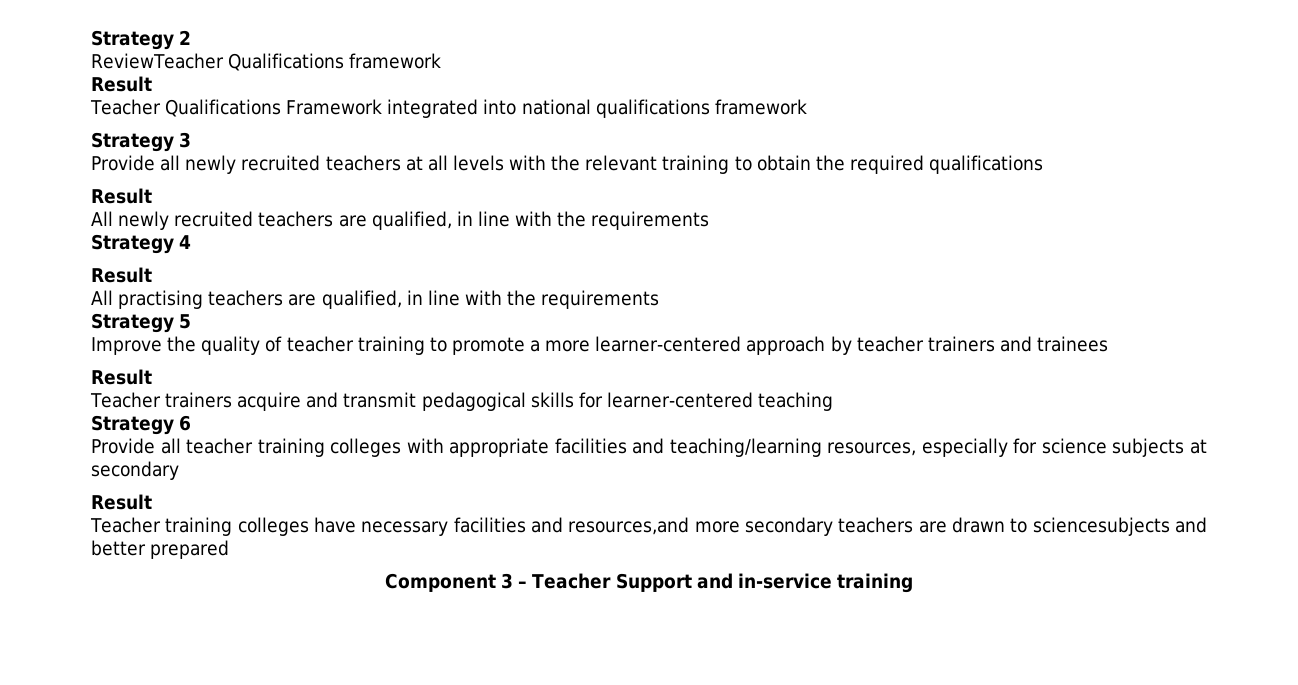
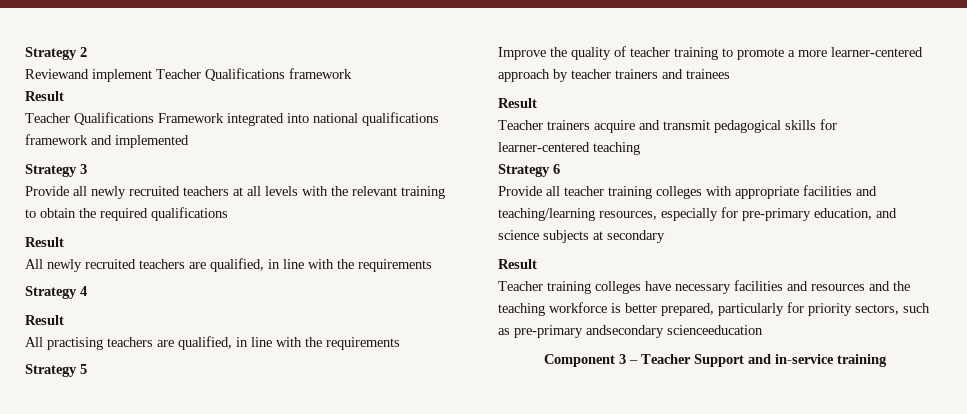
[91,53,224,69] ReviewTeacher -> [25,69,201,82] Reviewand implement Teacher
(807, 107) none -> [91,135,189,148] and implemented
(1038, 446) none -> [742,208,897,221] pre-primary education, and
[568,517,1207,536] [91,540,230,559] resources,and more secondary teachers are drawn to sciencesubjects and better prepared -> [811,281,910,291] [498,302,930,316] [498,325,763,338] resources and the teaching workforce is better prepared, particularly for priority sectors, such as pre-primary andsecondary scienceeducation

